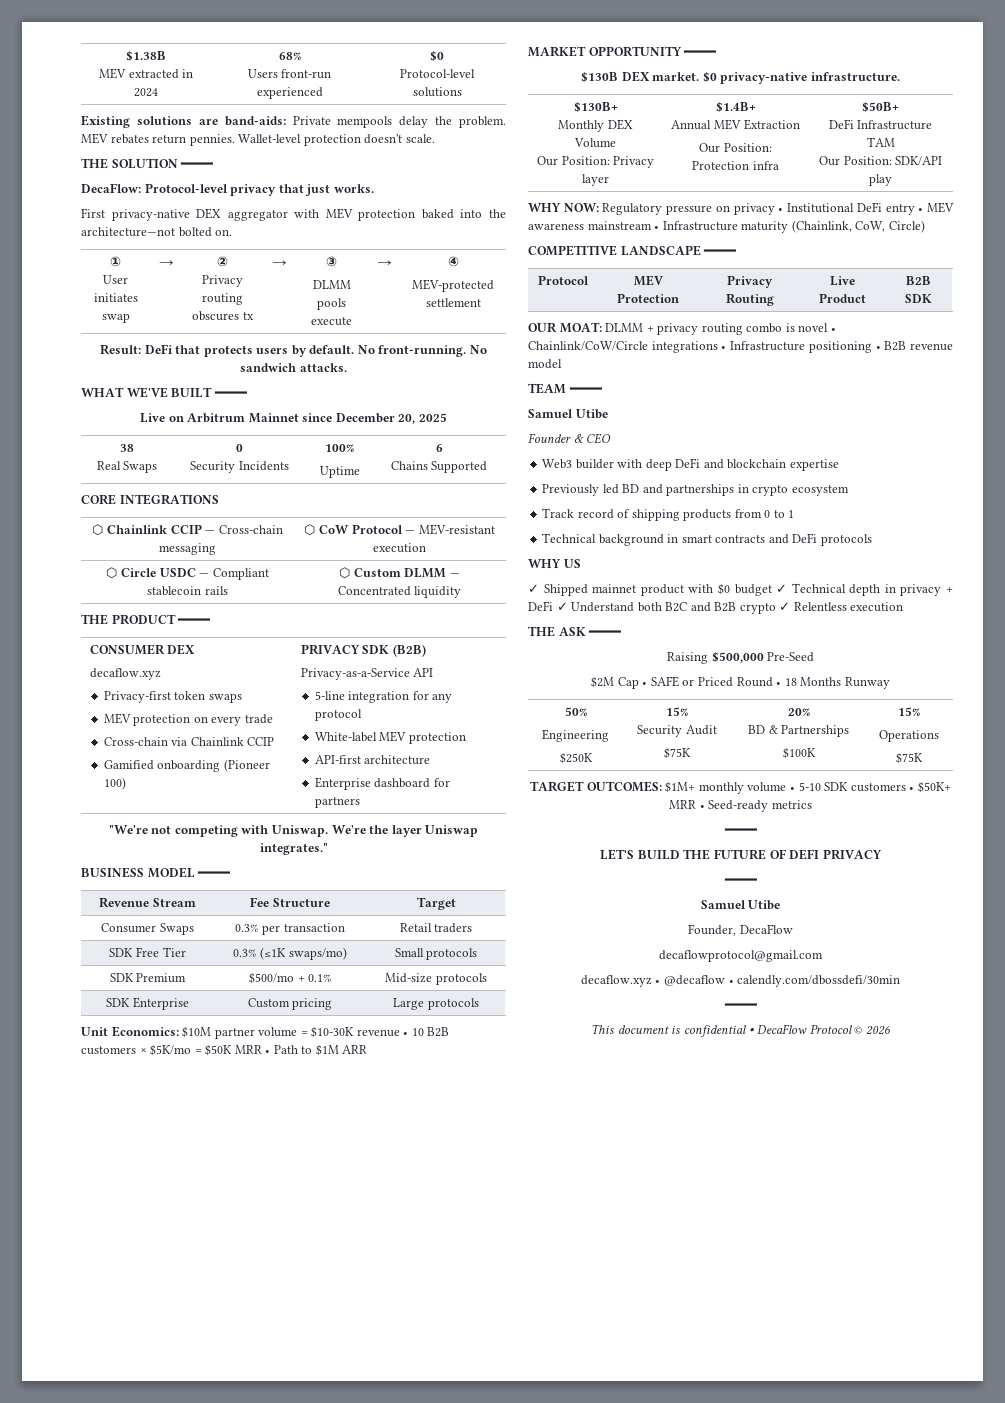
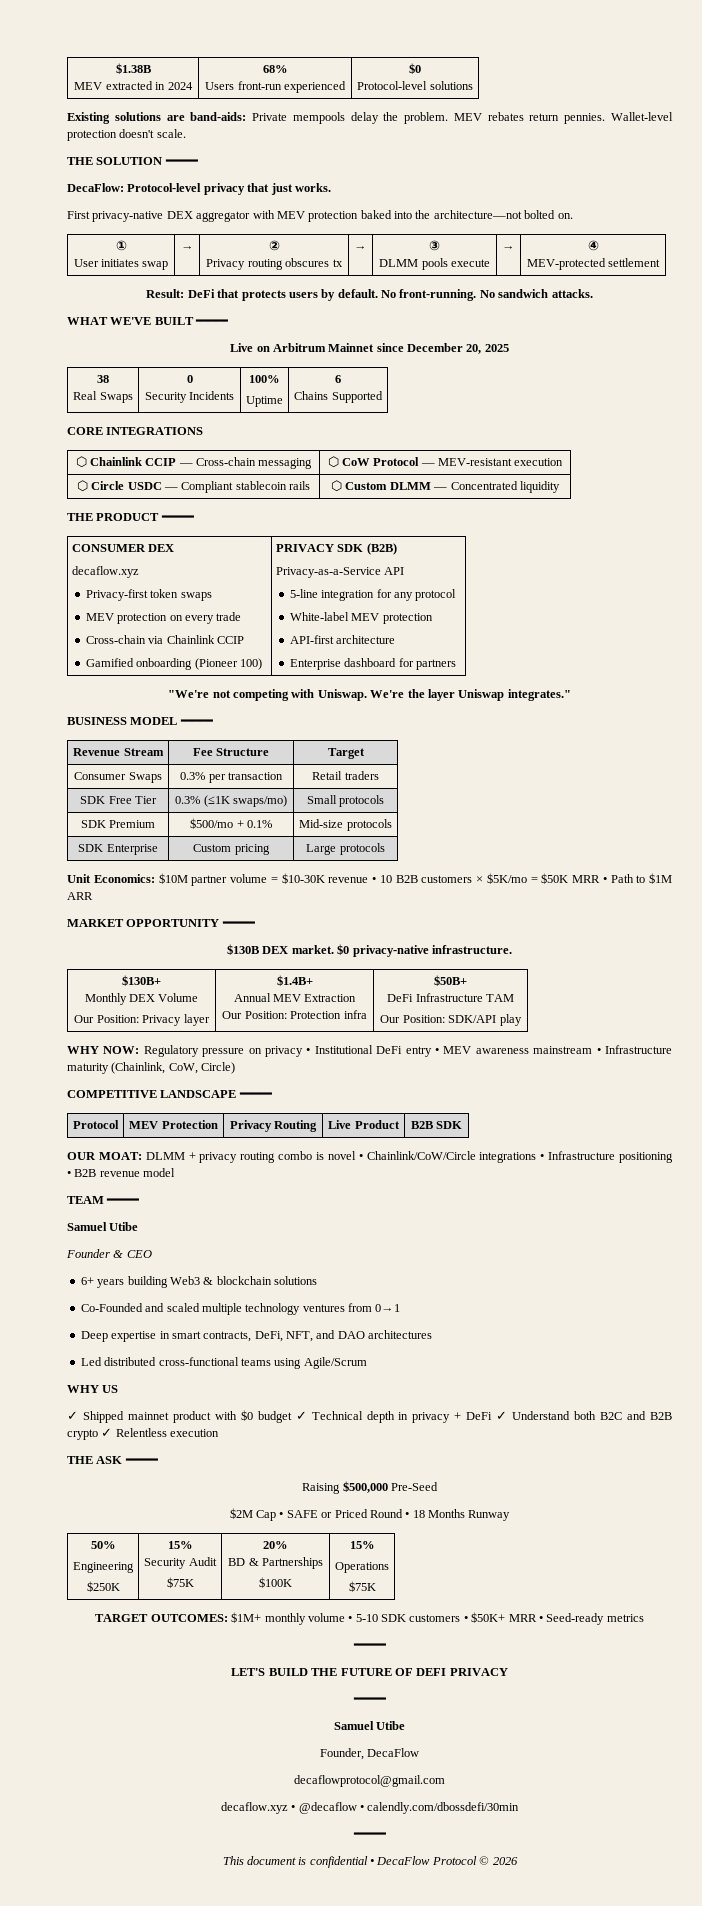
[542,458,839,471] [542,484,849,496] [542,508,795,521] [542,533,872,546] Web3 builder with deep DeFi and blockchain expertise // Previously led BD and partnerships in crypto ecosystem // Track record of shipping products from 0 to 1 // Technical background in smart contracts and DeFi protocols -> [80,1276,317,1288] [80,1303,401,1315] [80,1330,433,1342] [80,1357,367,1369] 6+ years building Web3 & blockchain solutions // Co-Founded and scaled multiple technology ventures from 0→1 // Deep expertise in smart contracts, DeFi, NFT, and DAO architectures // Led distributed cross-functional teams using Agile/Scrum

